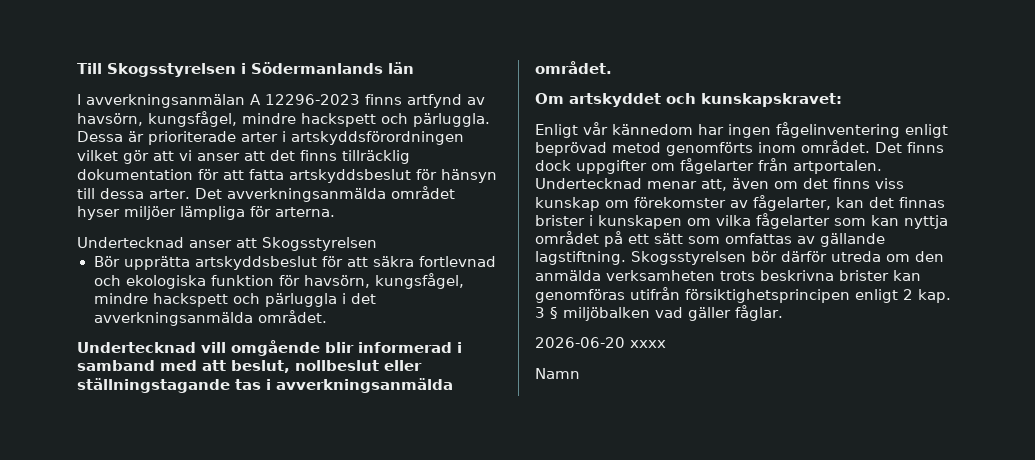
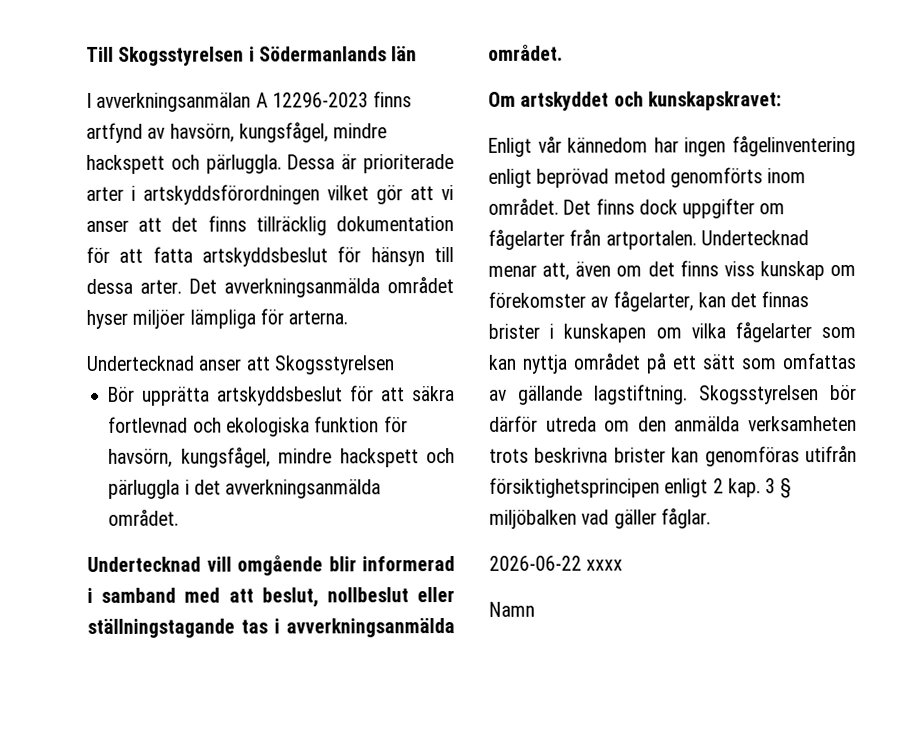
[535,337,625,348] 2026-06-20 -> [489,555,582,571] 2026-06-22

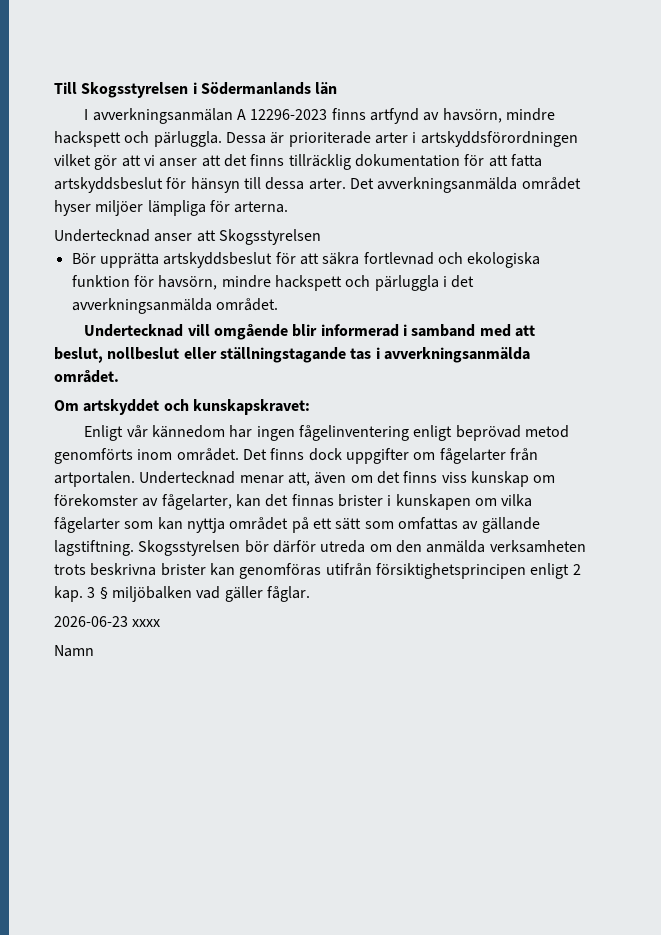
[238,122,329,143] kungsfågel, -> (502, 115) none
[180,447,271,468] kungsfågel, -> (218, 282) none
[489,555,582,571] 2026-06-22 -> [54,616,128,627] 2026-06-23

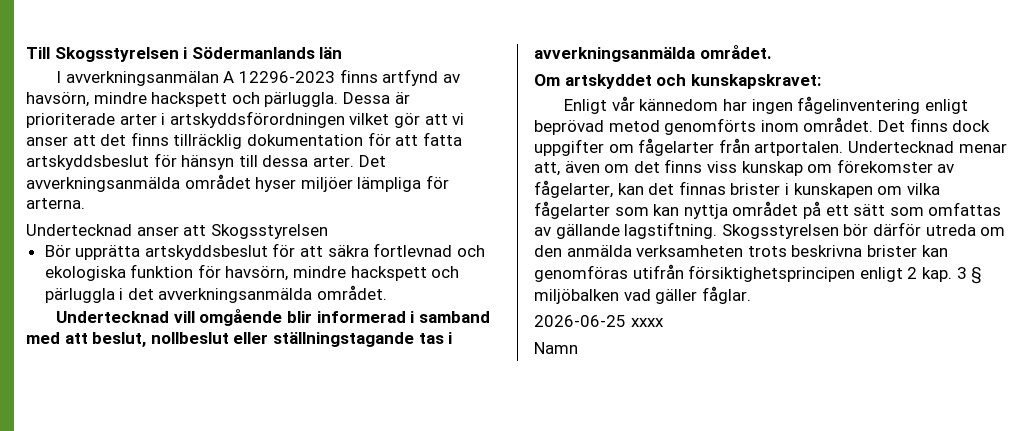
[54,616,128,627] 2026-06-23 -> [534,315,626,327] 2026-06-25

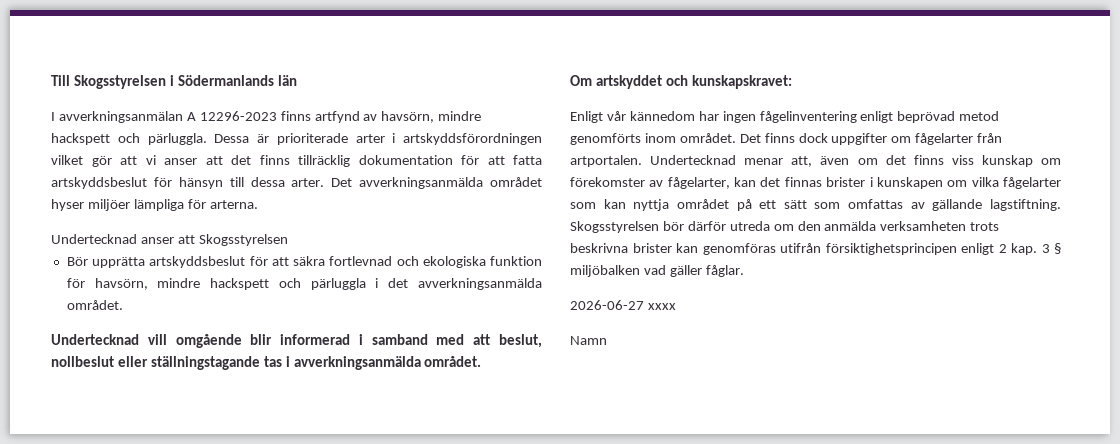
[534,315,626,327] 2026-06-25 -> [570,300,644,310] 2026-06-27

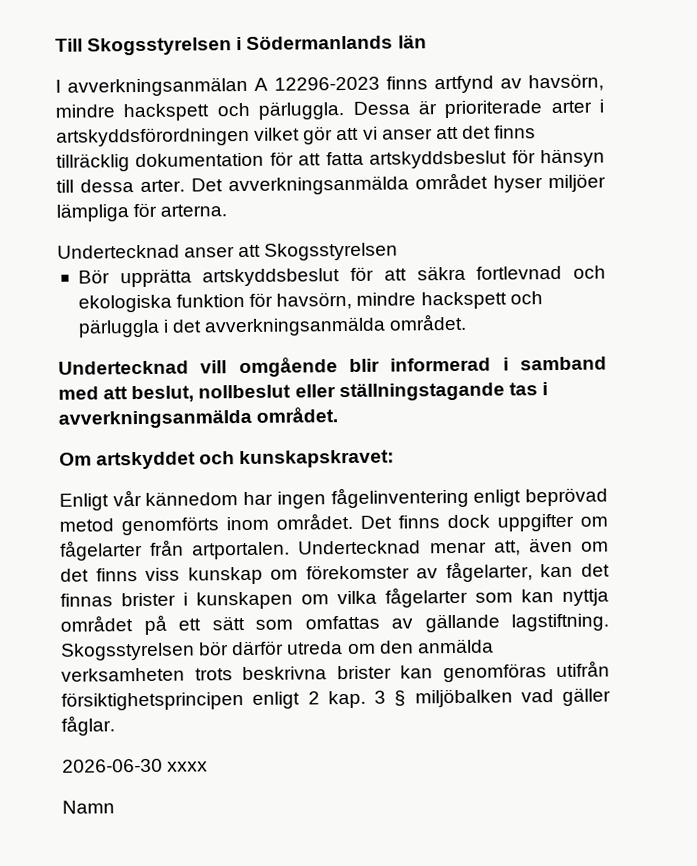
[570,300,644,310] 2026-06-27 -> [62,758,163,773] 2026-06-30

